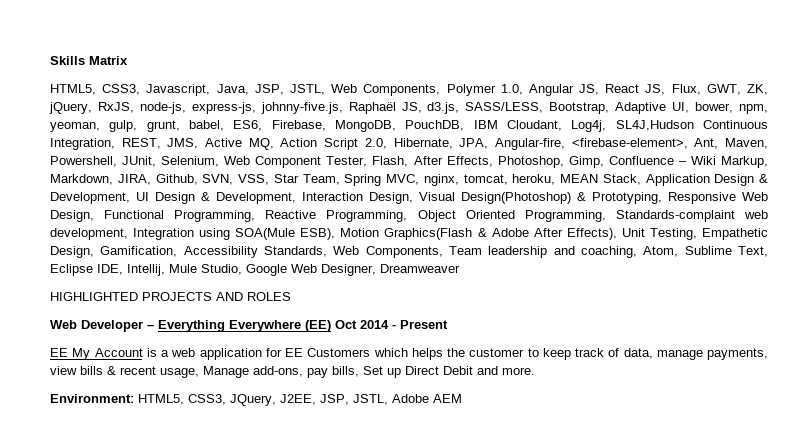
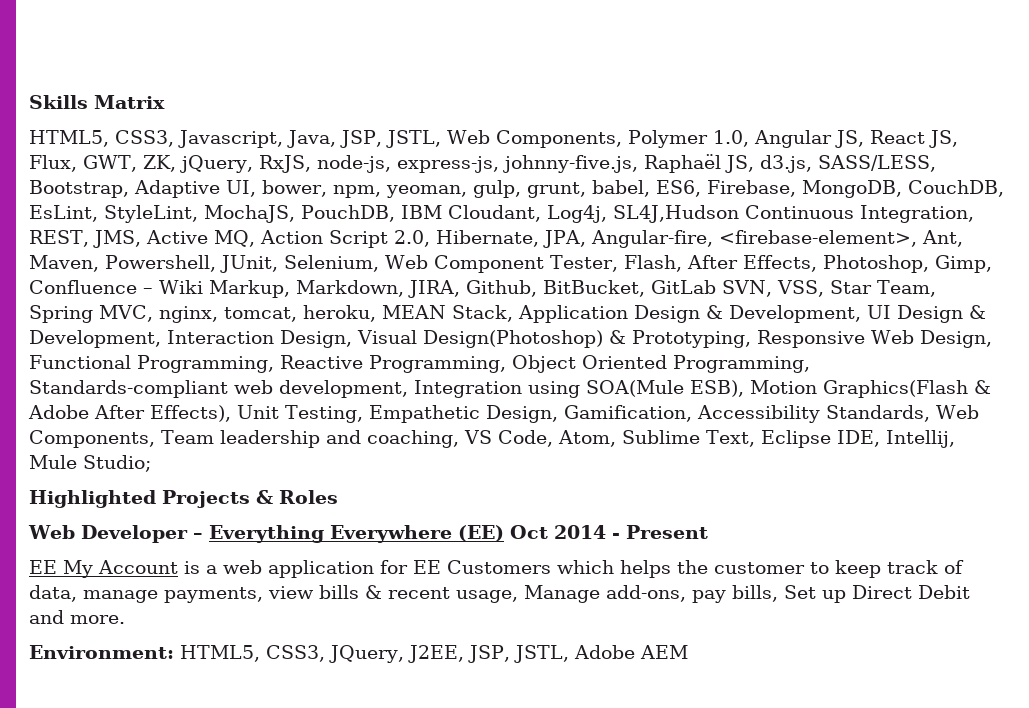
(396, 126) none -> [907,180,1004,197] [29,205,295,223] CouchDB, EsLint, StyleLint, MochaJS,
(198, 179) none -> [543,280,716,297] BitBucket, GitLab
[615,210,735,222] Standards-complaint -> [29,380,228,398] Standards-compliant
(637, 252) none -> [463,430,553,447] VS Code,
[201,264,460,276] [50,292,291,301] Studio, Google Web Designer, Dreamweaver // HIGHLIGHTED PROJECTS AND ROLES -> [83,455,151,472] [29,490,338,508] Studio; // Highlighted Projects & Roles

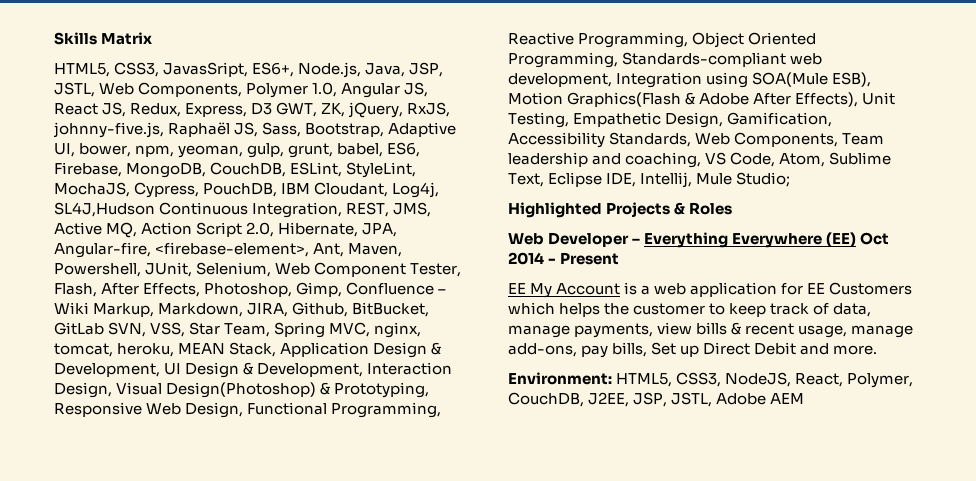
[178,130,283,148] Javascript, -> [163,62,362,78] JavasSript, ES6+, Node.js,
[29,155,77,172] Flux, -> [130,103,273,117] Redux, Express, D3
[316,155,499,173] node-js, express-js, -> (451, 109) none
[759,155,936,173] d3.js, SASS/LESS, -> [262,122,302,137] Sass,
[29,205,98,222] EsLint, -> [290,162,343,177] ESLint,
(295, 214) none -> [134,182,200,198] Cypress,
[524,585,600,603] Manage -> [851,325,914,338] manage
[329,645,404,663] JQuery, -> [725,372,914,388] [508,392,584,407] NodeJS, React, Polymer, CouchDB,

